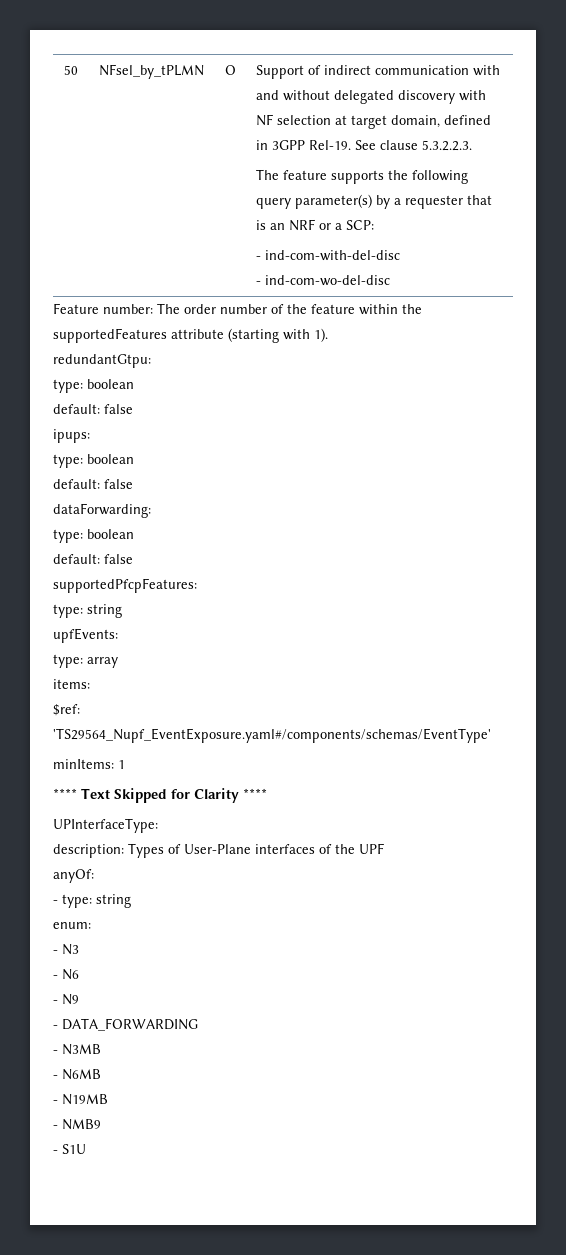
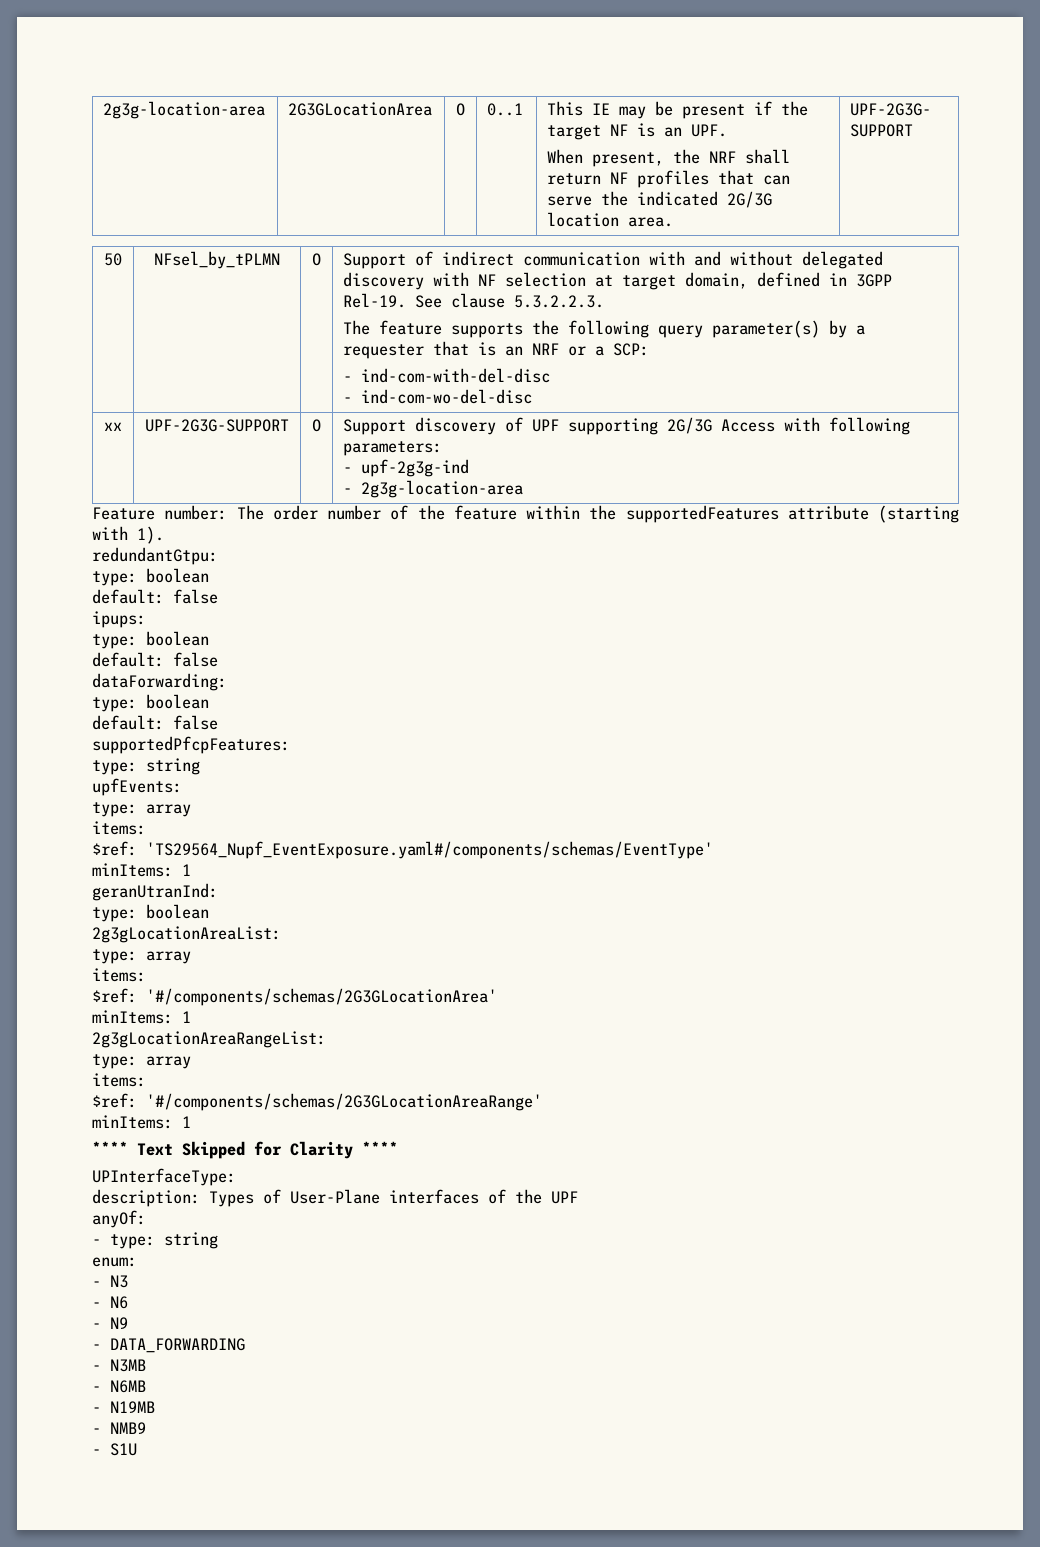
(64, 70) none -> [103,101,266,119] [288,102,433,116] [456,103,465,116] [487,103,524,116] [547,101,809,119] [547,123,728,140] [547,149,791,167] [547,170,791,188] [547,191,773,208] [547,212,674,227] [850,103,932,116] [850,124,914,137] 2g3g-location-area | 2G3GLocationArea | O | 0..1 | This IE may be present if the target NF is an UPF. // When present, the NRF shall return NF profiles that can serve the indicated 2G/3G location area. | UPF-2G3G- SUPPORT //
(391, 280) none -> [104,422,122,431] [145,419,289,432] [312,419,321,432] [343,417,911,435] [343,441,443,456] [343,459,470,477] [343,480,524,498] // xx | UPF-2G3G-SUPPORT | O | Support discovery of UPF supporting 2G/3G Access with following parameters: // - upf-2g3g-ind // - 2g3g-location-area
(125, 764) none -> [92,883,218,901] [92,904,209,922] [92,926,281,943] [92,949,191,964] [92,968,146,982] [92,988,497,1006] [92,1010,191,1024] [92,1031,326,1048] [92,1054,191,1069] [92,1073,146,1087] [92,1093,542,1111] [92,1115,191,1129] // geranUtranInd: // type: boolean // 2g3gLocationAreaList: // type: array // items: // $ref: '#/components/schemas/2G3GLocationArea' // minItems: 1 // 2g3gLocationAreaRangeList: // type: array // items: // $ref: '#/components/schemas/2G3GLocationAreaRange' // minItems: 1

